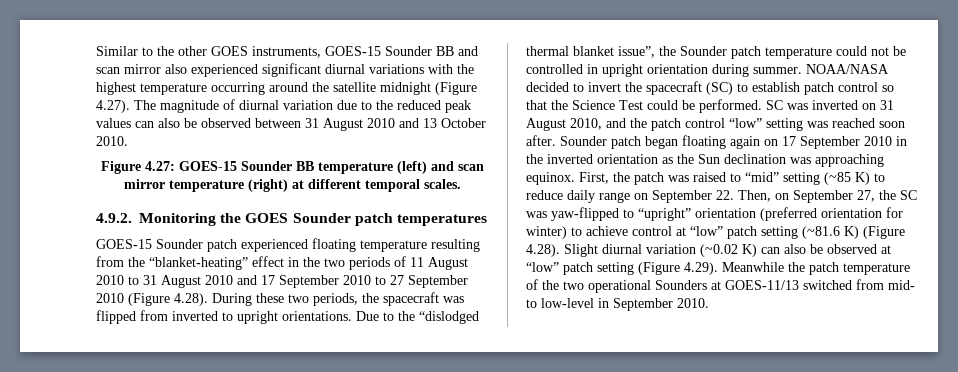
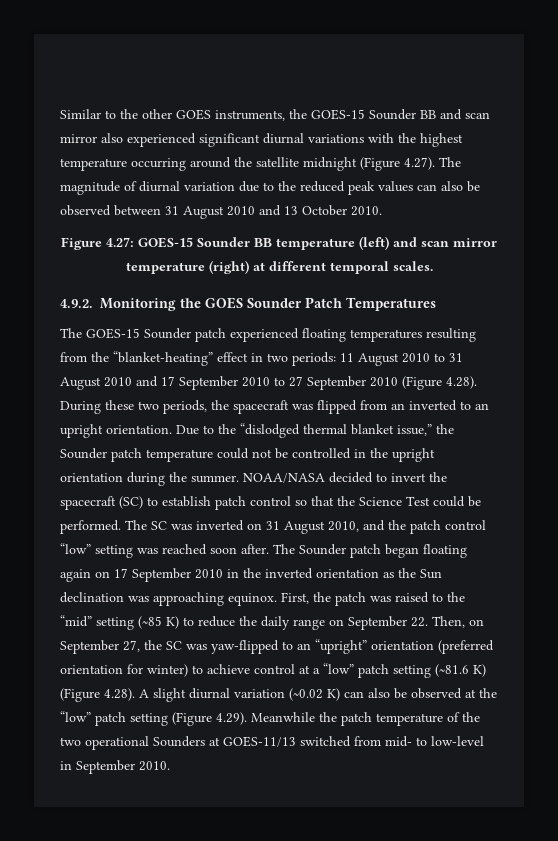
(321, 52) none -> [289,109,307,119] the
[354,213,487,226] patch temperatures // -> [305,297,436,311] [60,328,82,338] Patch Temperatures // The
[360,240,427,252] temperature -> [350,329,422,342] temperatures
[303,256,406,270] the two periods of -> [267,352,336,366] two periods:
(168, 315) none -> [391,403,405,410] an
[237,311,352,324] upright orientations. -> [475,403,489,410] [60,424,172,438] an upright orientation.
[618,46,655,58] issue”, -> [397,424,432,436] issue,”
(598, 69) none -> [370,448,388,458] the
(749, 70) none -> [169,472,187,482] the
(762, 106) none -> [125,520,147,530] The
(556, 140) none -> [273,544,295,554] The
(741, 177) none -> [447,592,465,602] the
(563, 195) none -> [239,616,257,626] the
(634, 213) none -> [297,643,311,650] an
(686, 231) none -> [313,668,320,674] a
[564,244,598,257] Slight -> [139,688,186,702] A slight
(891, 249) none -> [479,688,497,698] the

